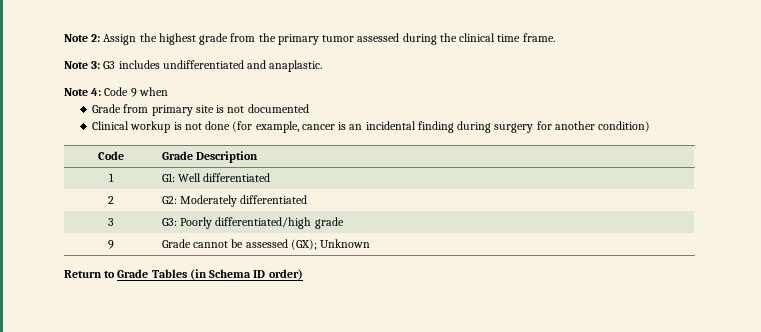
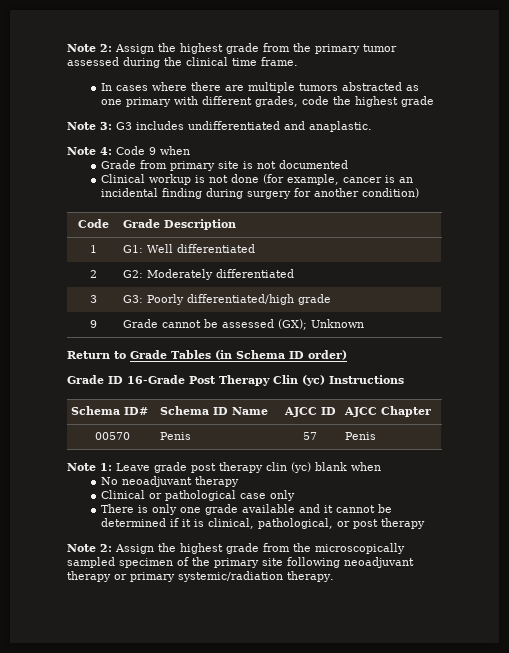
(555, 37) none -> [100,82,419,93] [100,96,434,107] // In cases where there are multiple tumors abstracted as one primary with different grades, code the highest grade
(303, 274) none -> [67,375,404,386] [71,406,149,415] [160,406,269,415] [283,407,336,417] [344,406,432,417] [94,432,130,440] [160,432,192,440] [303,432,317,440] [345,432,377,440] [67,462,381,473] [100,476,239,487] [100,490,295,501] [100,504,392,515] [100,518,425,529] [67,543,405,554] [67,557,414,568] [67,571,334,582] // Grade ID 16-Grade Post Therapy Clin (yc) Instructions // Schema ID# | Schema ID Name | AJCC ID | AJCC Chapter // 00570 | Penis | 57 | Penis // Note 1: Leave grade post therapy clin (yc) blank when // No neoadjuvant therapy // Clinical or pathological case only // There is only one grade available and it cannot be determined if it is clinical, pathological, or post therapy // Note 2: Assign the highest grade from the microscopically sampled specimen of the primary site following neoadjuvant therapy or primary systemic/radiation therapy.

